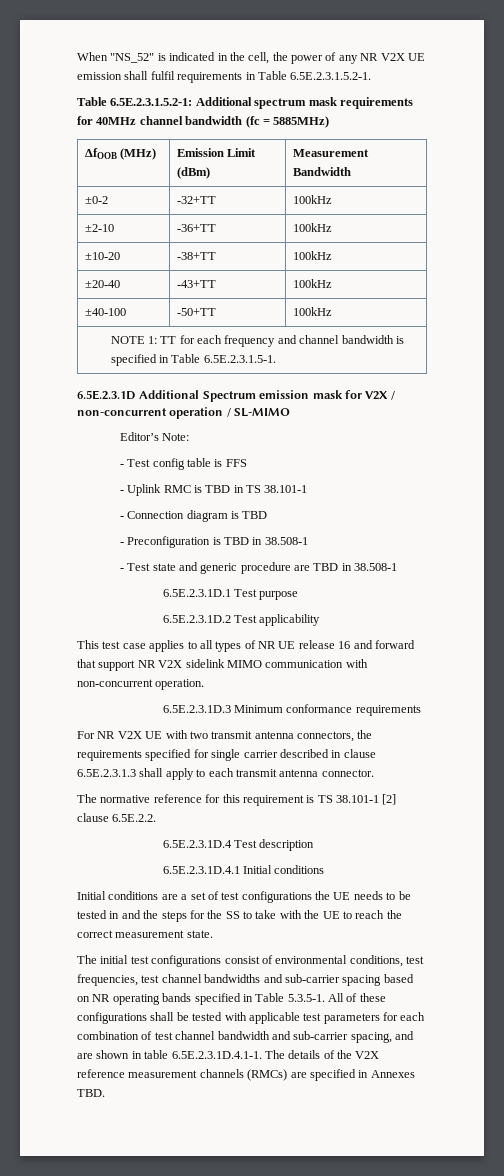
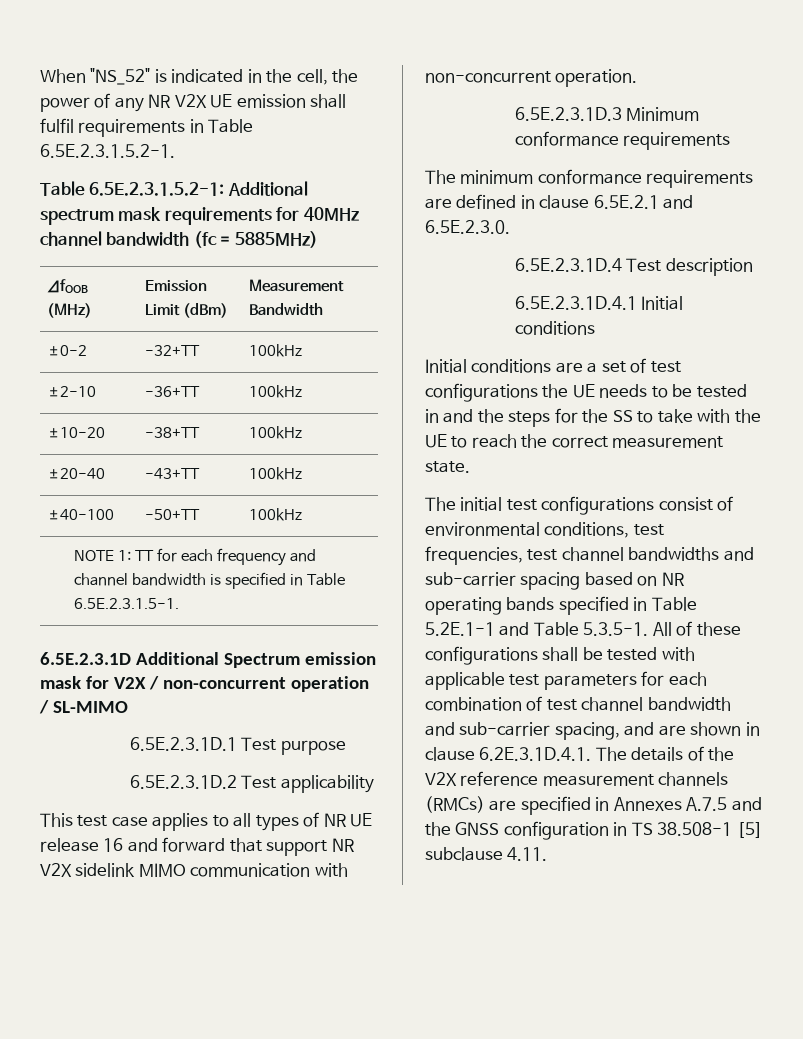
[119,432,190,441] [119,458,247,470] [119,484,308,496] [119,510,268,522] [119,536,308,548] [119,562,398,574] // Editor’s Note: // - Test config table is FFS // - Uplink RMC is TBD in TS 38.101-1 // - Connection diagram is TBD // - Preconfiguration is TBD in 38.508-1 // - Test state and generic procedure are TBD in 38.508-1 -> (128, 707) none
[77,730,373,742] [77,749,376,761] [77,768,374,780] [77,794,397,806] [77,813,157,822] For NR V2X UE with two transmit antenna connectors, the requirements specified for single carrier described in clause 6.5E.2.3.1.3 shall apply to each transmit antenna connector. // The normative reference for this requirement is TS 38.101-1 [2] clause 6.5E.2.2. -> [425,169,754,188] [425,194,694,209] [425,220,510,234] The minimum conformance requirements are defined in clause 6.5E.2.1 and 6.5E.2.3.0.
(285, 997) none -> [425,622,579,636] 5.2E.1-1 and Table
[144,1050,262,1059] table 6.5E.2.3.1D.4.1-1. -> [425,747,592,761] clause 6.2E.3.1D.4.1.
[77,1089,105,1097] TBD. -> [686,797,762,811] [425,821,763,840] [425,847,548,861] A.7.5 and the GNSS configuration in TS 38.508-1 [5] subclause 4.11.

